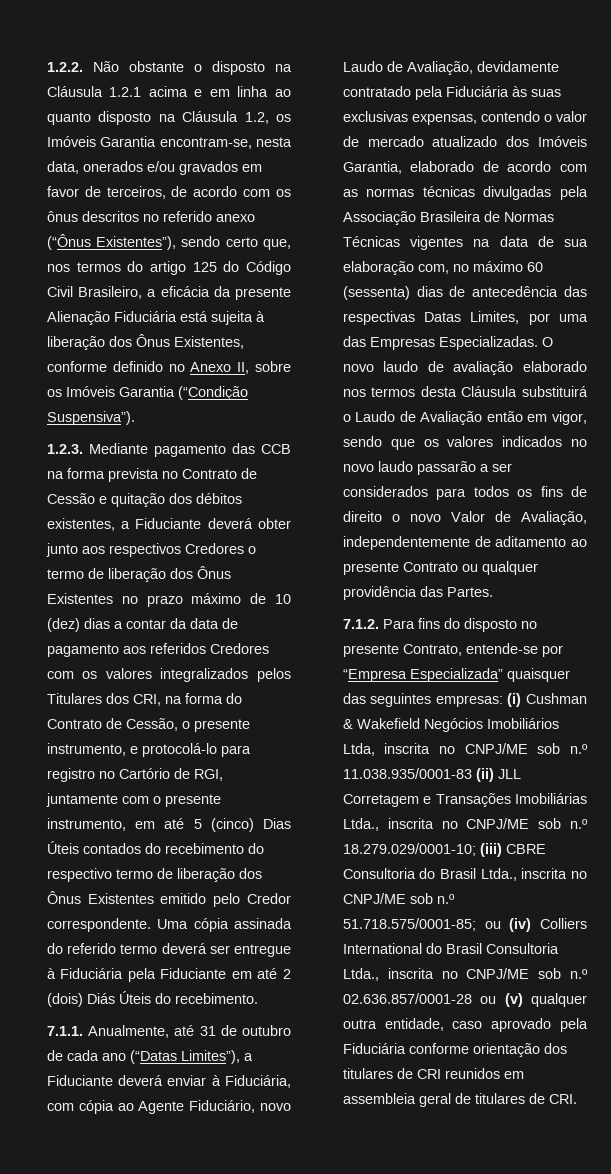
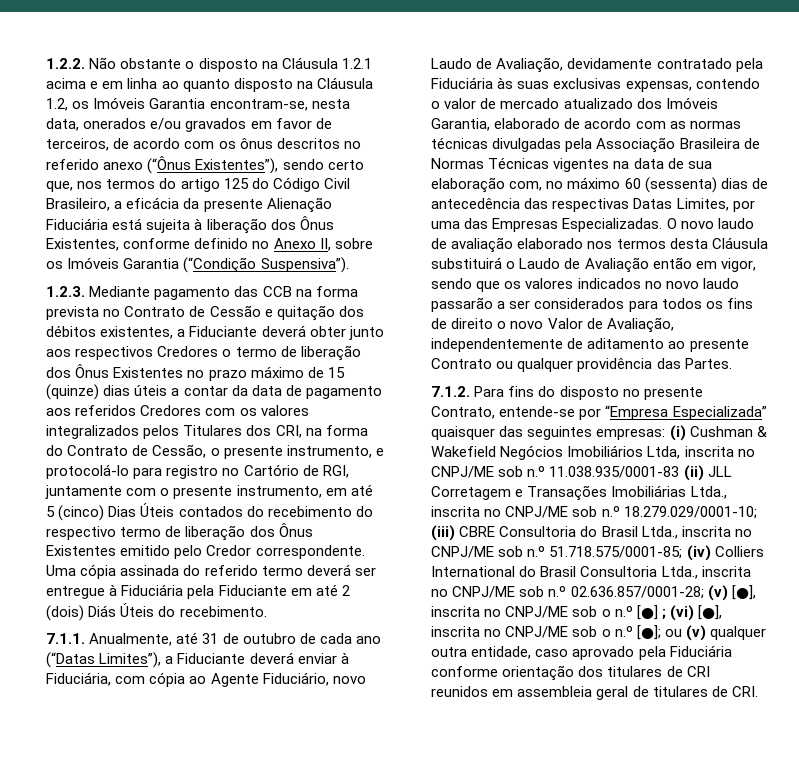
[275,594,291,604] [46,618,110,632] 10 (dez) dias -> [327,367,345,378] [46,384,168,400] 15 (quinze) dias úteis
[484,921,501,929] ou -> (683, 552) none
[342,993,472,1004] 02.636.857/0001-28 -> [570,585,756,601] [431,605,722,621] [431,625,661,640] 02.636.857/0001-28; (v) [●], inscrita no CNPJ/ME sob o n.º [●] ; (vi) [●], inscrita no CNPJ/ME sob o n.º [●];

